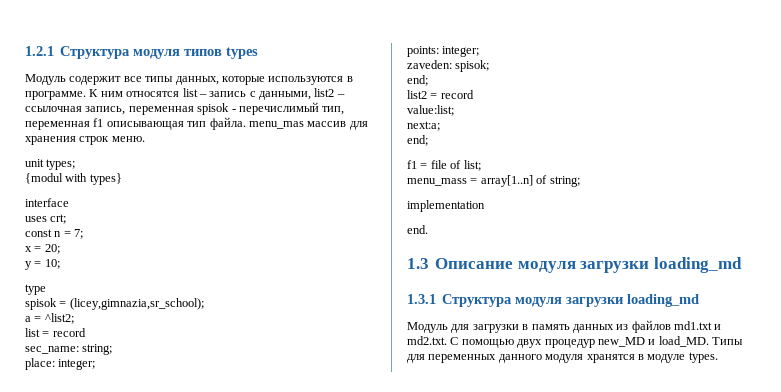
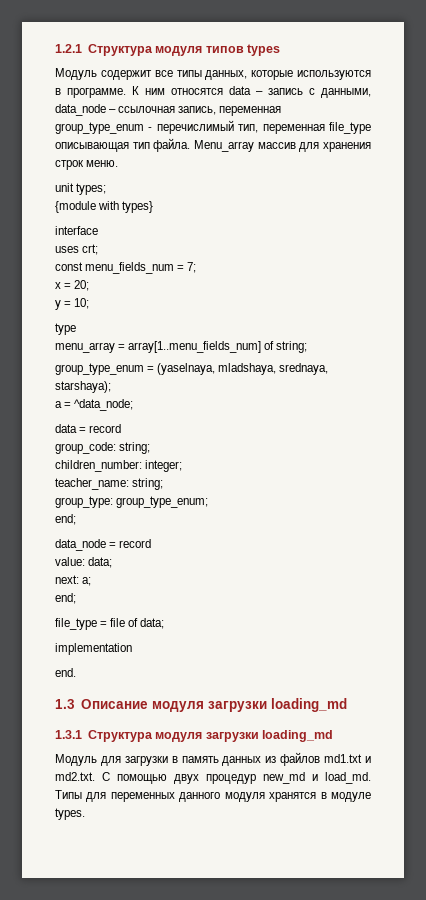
[182,88,198,97] list -> [229,86,251,95] data
[314,88,335,97] list2 -> [55,104,106,116] data_node
[197,103,230,115] spisok -> [55,122,144,134] group_type_enum
[93,118,104,127] f1 -> [329,122,371,134] file_type
[248,121,304,129] menu_mas -> [194,140,254,152] Menu_array
[25,173,63,184] {modul -> [55,201,96,213] {module
[54,231,62,237] n -> [85,262,175,274] menu_fields_num
[25,298,204,310] spisok = (licey,gimnazia,sr_school); -> [55,341,308,353] [55,363,329,375] [55,381,111,393] menu_array = array[1..menu_fields_num] of string; // group_type_enum = (yaselnaya, mladshaya, srednaya, starshaya);
[44,313,74,324] [25,328,86,337] [25,344,113,355] [25,358,96,370] [407,46,480,57] [407,60,490,72] [407,75,428,86] [407,90,474,99] [407,105,454,116] [407,121,440,131] [407,135,428,146] [407,160,417,169] ^list2; // list = record // sec_name: string; // place: integer; // points: integer; // zaveden: spisok; // end; // list2 = record // value:list; // next:a; // end; // f1 -> [74,399,134,411] [55,424,122,433] [55,442,151,454] [55,460,183,472] [55,478,164,490] [55,496,209,508] [55,514,76,525] [55,539,152,551] [55,557,113,568] [55,575,92,586] [55,593,76,604] [55,618,97,630] ^data_node; // data = record // group_code: string; // children_number: integer; // teacher_name: string; // group_type: group_type_enum; // end; // data_node = record // value: data; // next: a; // end; // file_type
[463,160,481,171] [407,175,580,187] list; // menu_mass = array[1..n] of string; -> [140,618,165,629] data;
[597,336,709,347] new_MD и load_MD. -> [263,772,371,784] new_md и load_md.

